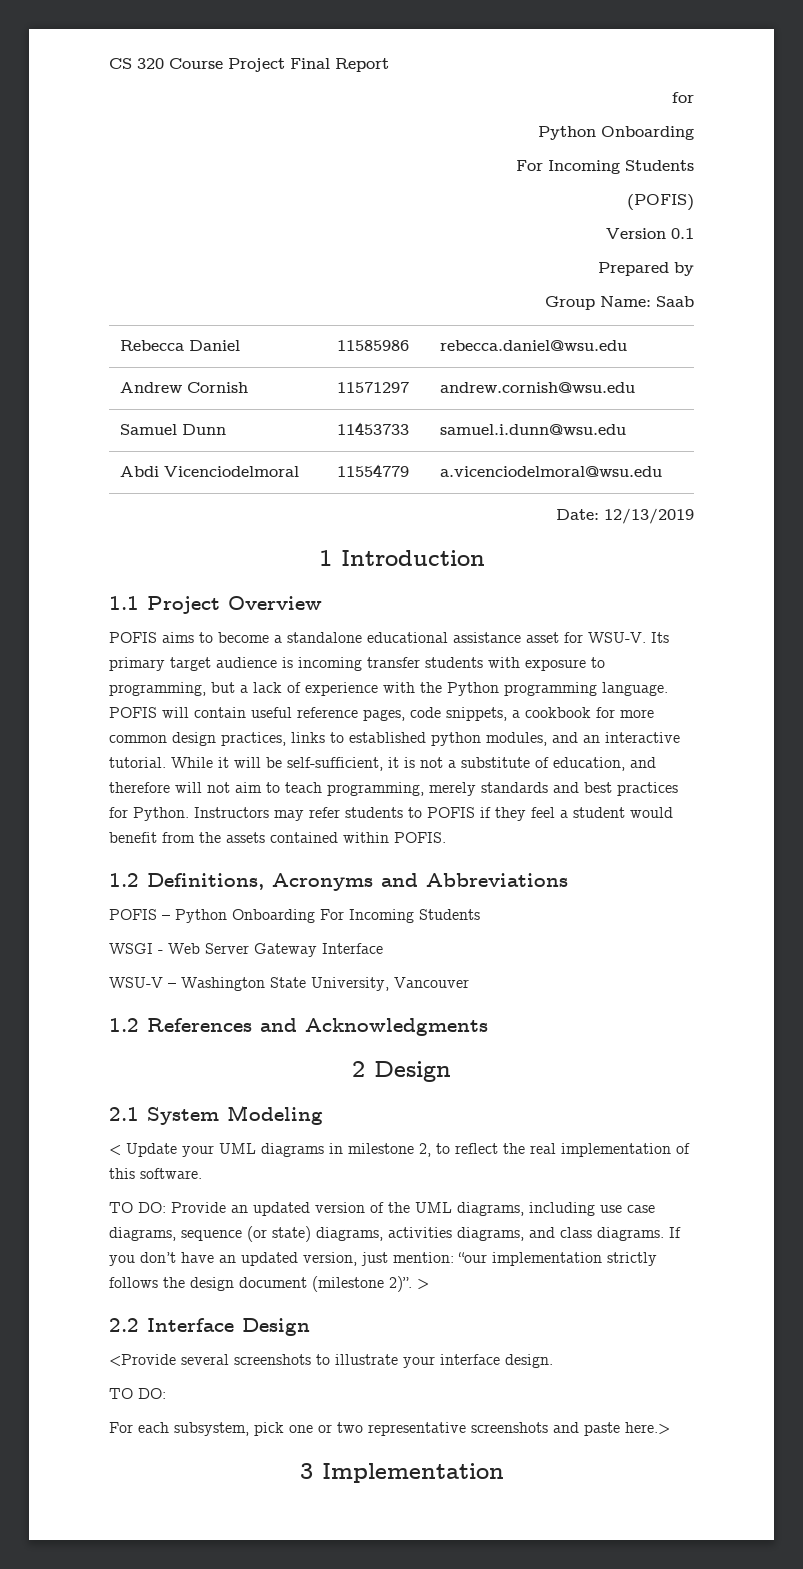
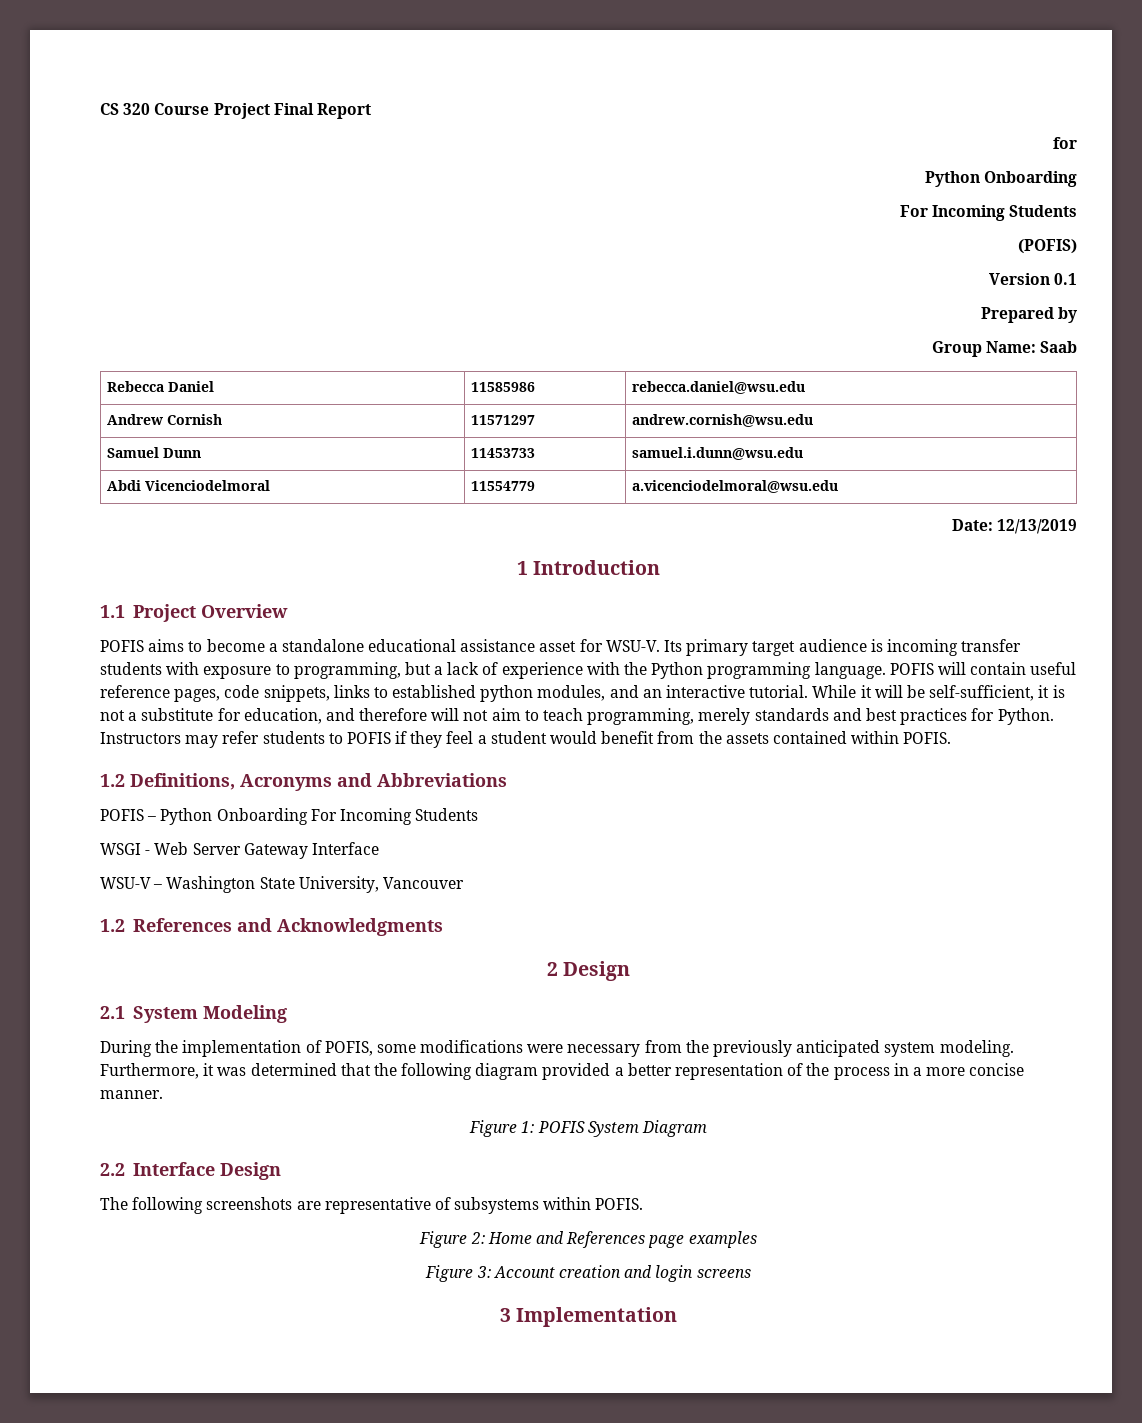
[512,707,654,718] [109,732,286,746] a cookbook for more common design practices, -> (330, 693) none
[535,757,549,768] of -> [217,708,241,721] for
[109,1143,690,1157] [109,1168,202,1179] [109,1202,655,1216] [109,1226,681,1242] [109,1252,657,1266] [109,1276,429,1292] [109,1318,310,1336] [109,1354,553,1368] [109,1388,166,1399] [109,1422,670,1436] < Update your UML diagrams in milestone 2, to reflect the real implementation of this software. // TO DO: Provide an updated version of the UML diagrams, including use case diagrams, sequence (or state) diagrams, activities diagrams, and class diagrams. If you don’t have an updated version, just mention: “our implementation strictly follows the design document (milestone 2)”. > // 2.2 Interface Design // <Provide several screenshots to illustrate your interface design. // TO DO: // For each subsystem, pick one or two representative screenshots and paste here.> -> [100,1040,1014,1057] [100,1063,1025,1080] [100,1090,163,1099] [469,1120,707,1137] [100,1162,281,1180] [100,1197,644,1214] [419,1231,757,1248] [425,1265,751,1282] During the implementation of POFIS, some modifications were necessary from the previously anticipated system modeling. Furthermore, it was determined that the following diagram provided a better representation of the process in a more concise manner. // Figure 1: POFIS System Diagram // 2.2 Interface Design // The following screenshots are representative of subsystems within POFIS. // Figure 2: Home and References page examples // Figure 3: Account creation and login screens

